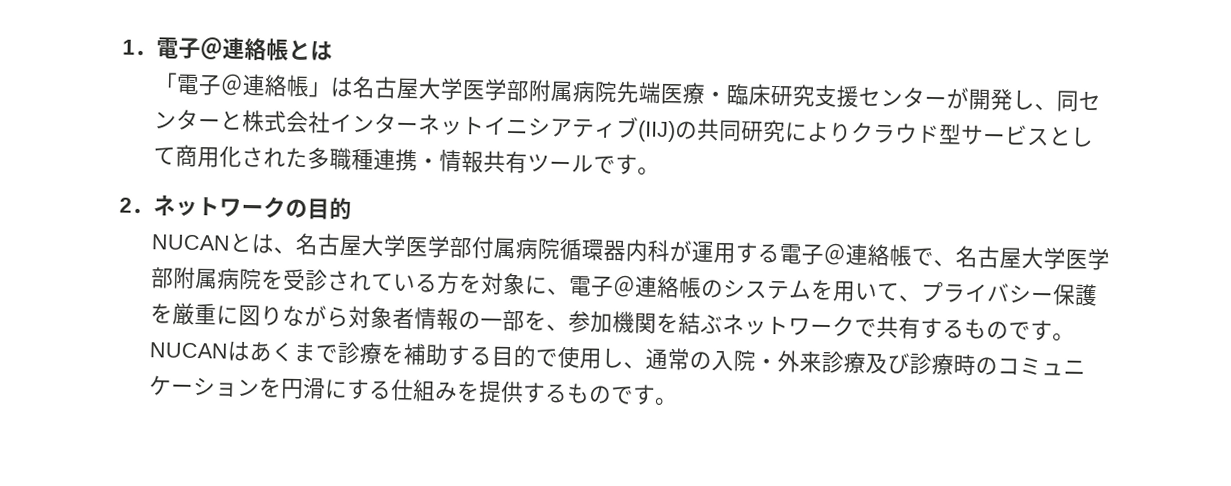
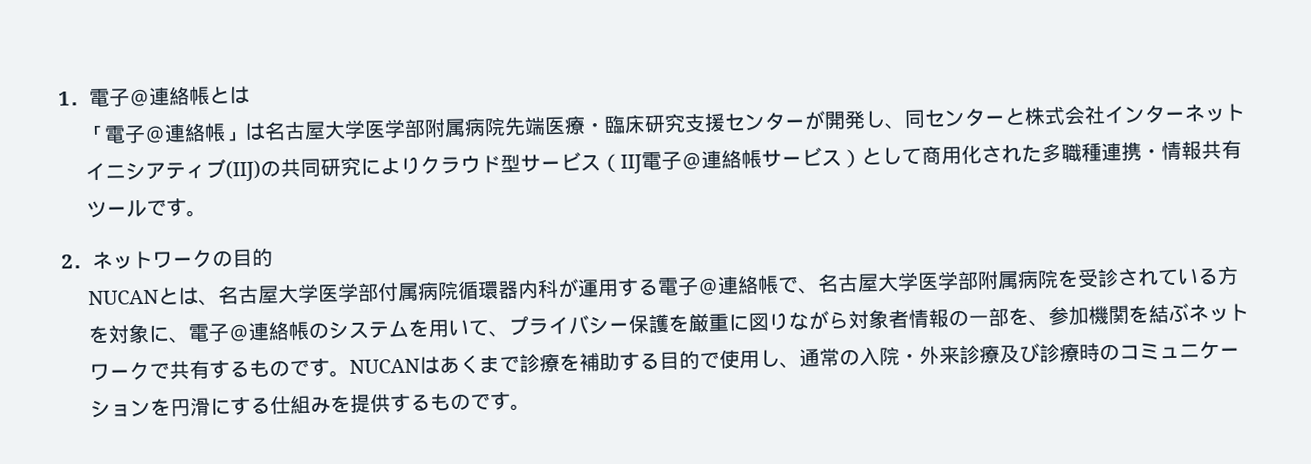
(1051, 137) none -> [600,146,863,174] （IIJ電子＠連絡帳サービス）

